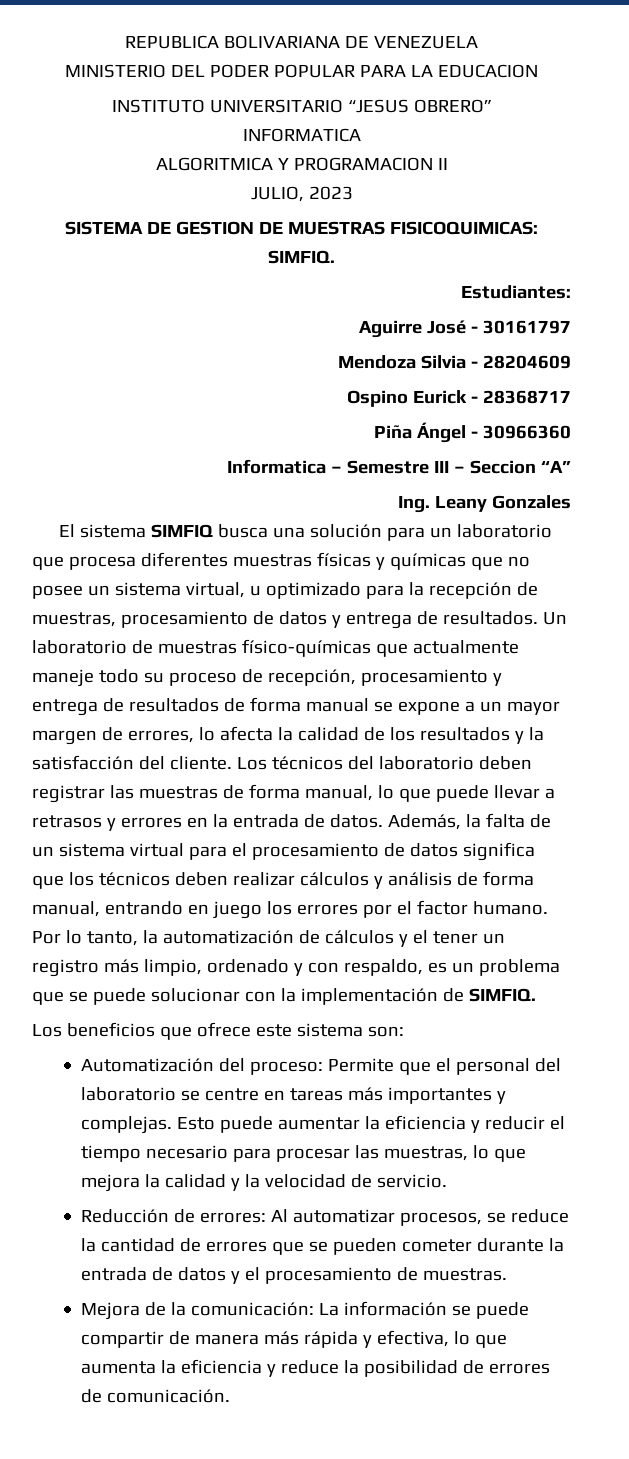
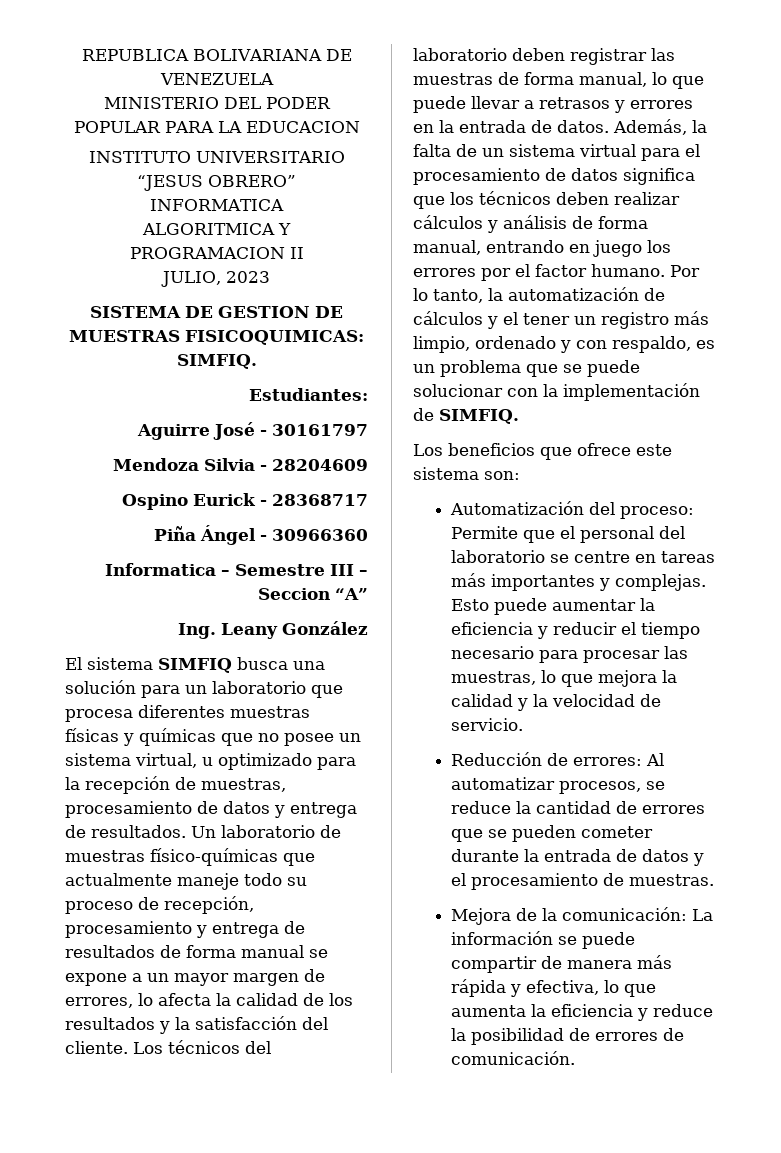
[492,495,571,509] Gonzales -> [282,621,368,635] González

